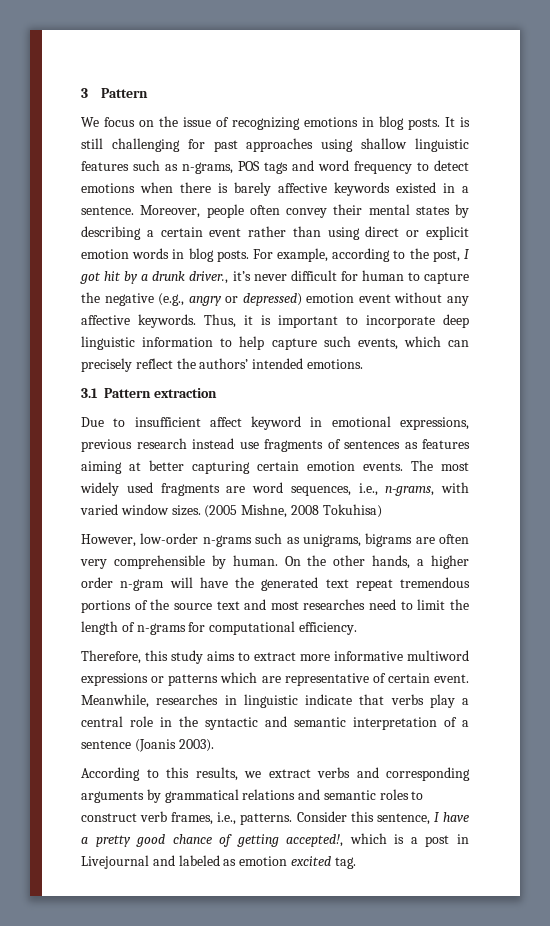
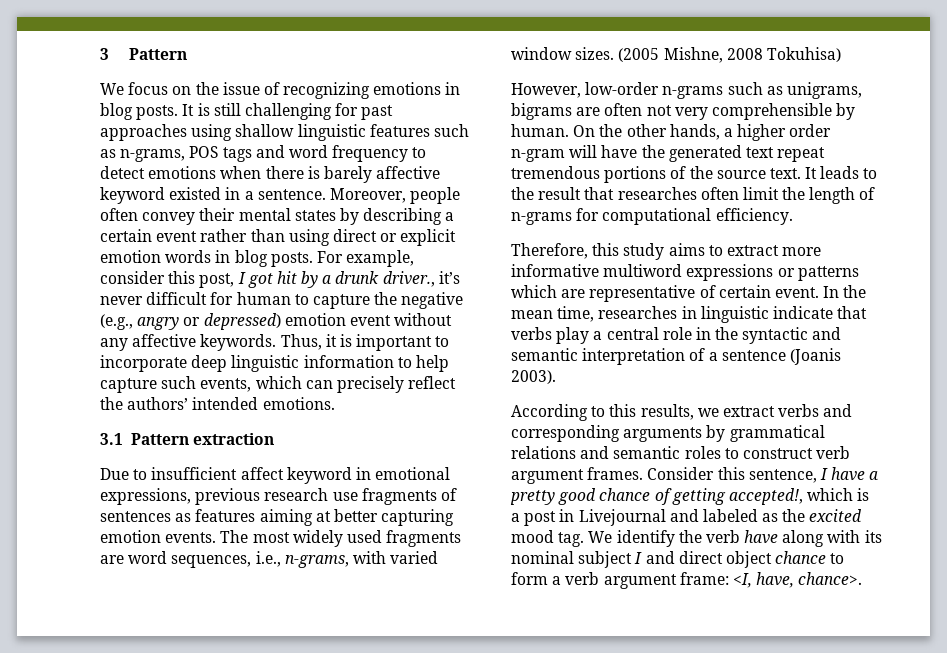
[334,182,390,196] keywords -> [100,187,165,204] keyword
[332,248,429,262] according to the -> [100,271,196,284] consider this
[192,438,234,449] instead -> (329, 494) none
[257,461,299,471] certain -> (455, 517) none
(469, 539) none -> [646,105,672,116] not
[216,599,413,610] text and most researches need to -> [769,166,878,179] [511,187,739,200] text. It leads to the result that researches often
[81,694,149,708] Meanwhile, -> [823,285,867,298] [511,306,595,322] In the mean time,
[171,812,293,825] frames, i.e., patterns. -> [511,467,644,484] argument frames.
[239,856,356,869] emotion excited tag. -> [782,509,863,522] [511,530,882,547] [511,551,845,568] [511,572,863,589] the excited mood tag. We identify the verb have along with its nominal subject I and direct object chance to form a verb argument frame: <I, have, chance>.

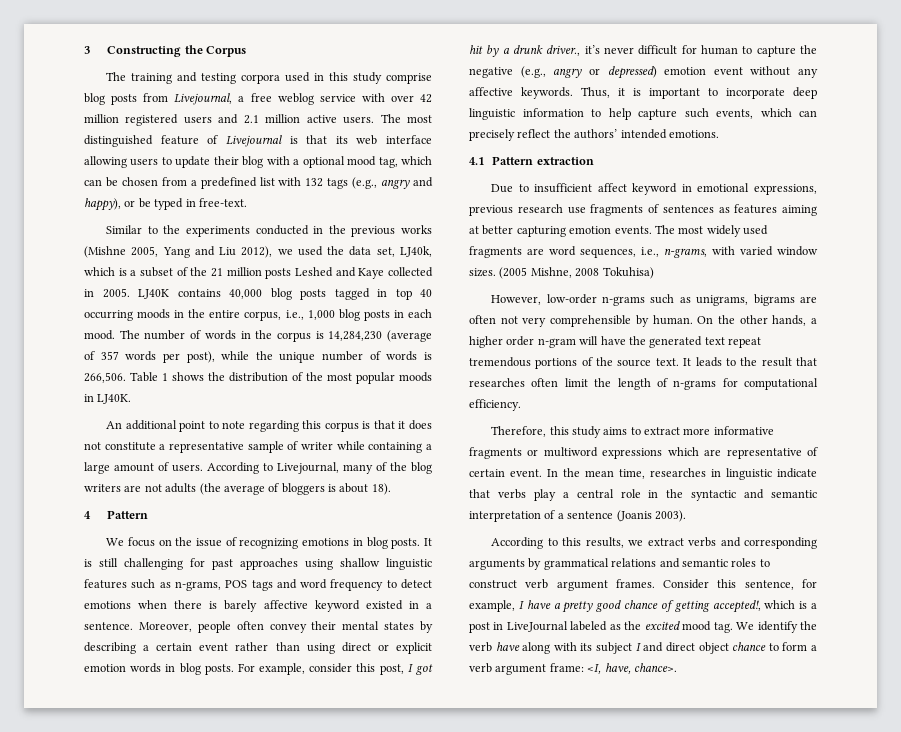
(109, 54) none -> [107,45,246,57] [106,72,432,84] [84,93,433,105] [84,114,433,126] [84,135,432,147] [84,156,432,168] [84,177,434,189] [84,198,247,211] [106,225,432,237] [84,246,432,258] [84,267,433,279] [84,288,432,300] [84,309,432,321] [84,330,432,342] [84,351,432,363] [84,372,432,384] [84,394,132,404] [106,420,432,432] [84,441,432,453] [84,462,432,474] [84,483,391,495] [84,511,91,519] Constructing the Corpus // The training and testing corpora used in this study comprise blog posts from Livejournal, a free weblog service with over 42 million registered users and 2.1 million active users. The most distinguished feature of Livejournal is that its web interface allowing users to update their blog with a optional mood tag, which can be chosen from a predefined list with 132 tags (e.g., angry and happy), or be typed in free-text. // Similar to the experiments conducted in the previous works (Mishne 2005, Yang and Liu 2012), we used the data set, LJ40k, which is a subset of the 21 million posts Leshed and Kaye collected in 2005. LJ40K contains 40,000 blog posts tagged in top 40 occurring moods in the entire corpus, i.e., 1,000 blog posts in each mood. The number of words in the corpus is 14,284,230 (average of 357 words per post), while the unique number of words is 266,506. Table 1 shows the distribution of the most popular moods in LJ40K. // An additional point to note regarding this corpus is that it does not constitute a representative sample of writer while containing a large amount of users. According to Livejournal, many of the blog writers are not adults (the average of bloggers is about 18). // 4
[100,433,123,445] 3.1 -> [469,157,484,165] 4.1
[603,264,859,281] multiword expressions or patterns -> [469,447,663,459] fragments or multiword expressions
(817, 476) none -> [802,579,817,588] [469,600,515,612] for example,
[578,509,699,526] Livejournal and -> [506,621,568,632] LiveJournal
[511,551,574,564] nominal -> (593, 647) none

